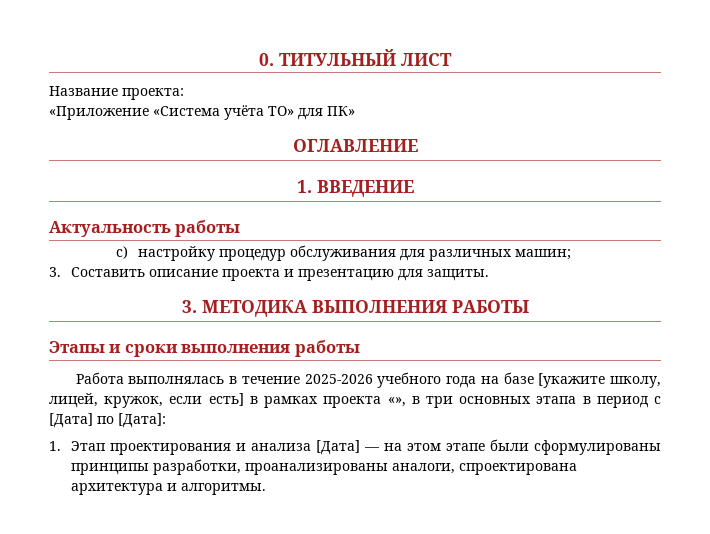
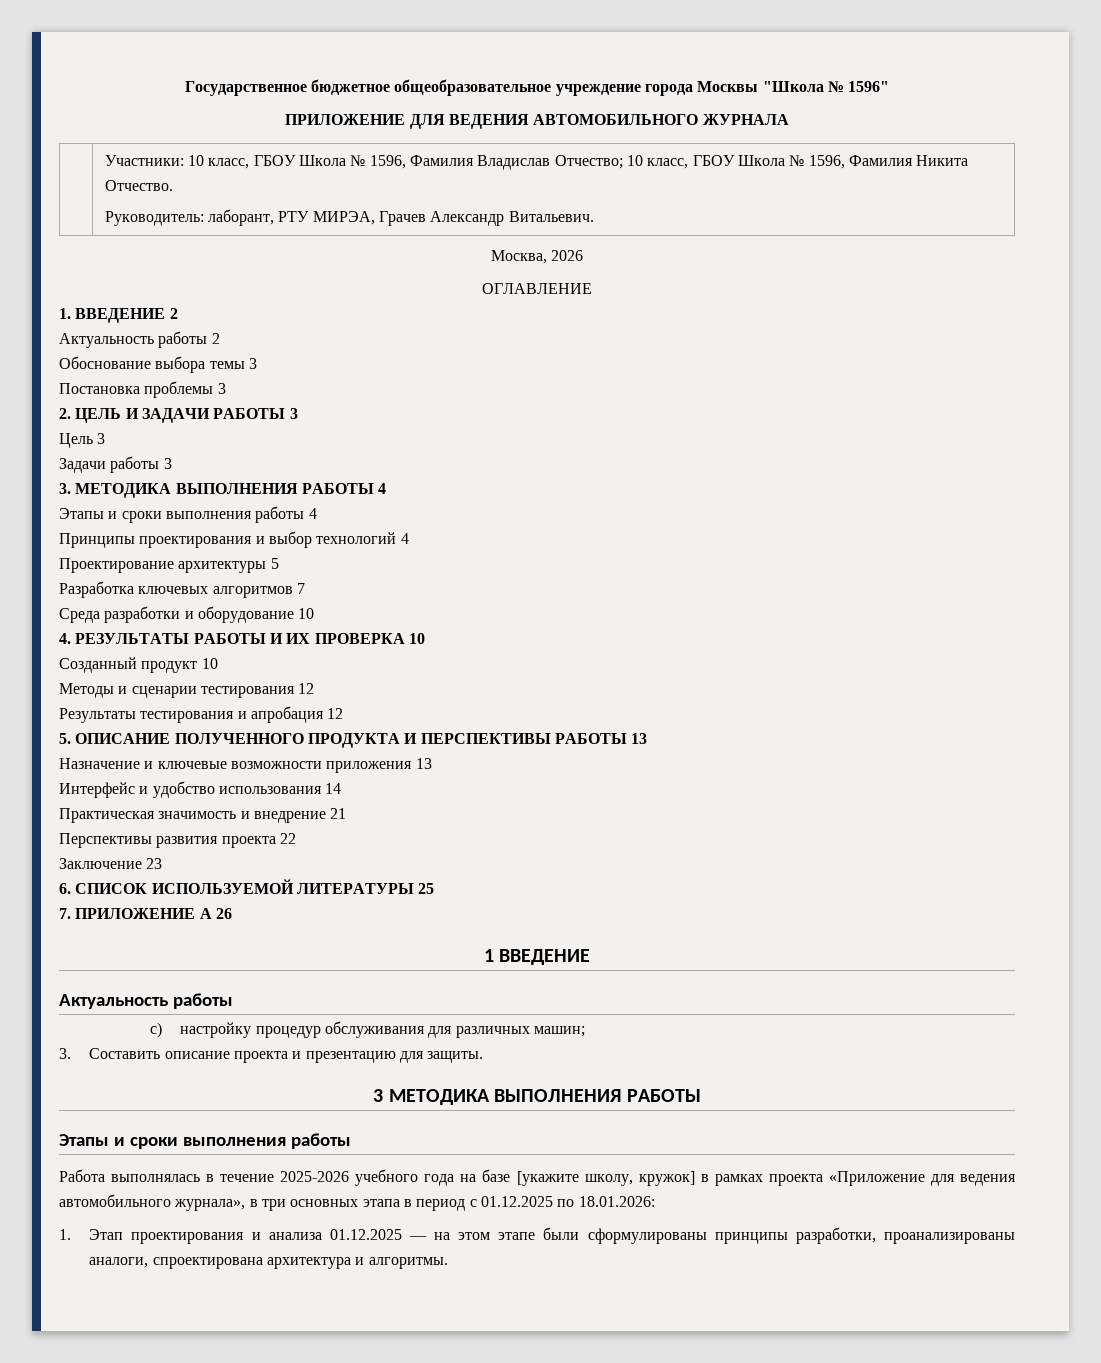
[259,49,452,66] [49,86,184,100] [49,105,355,120] [292,139,418,152] [296,180,312,193] 0. ТИТУЛЬНЫЙ ЛИСТ // Название проекта: // «Приложение «Система учёта ТО» для ПК» // ОГЛАВЛЕНИЕ // 1. -> [184,79,890,96] [285,114,789,129] [104,155,969,170] [104,180,173,191] [104,209,594,226] [490,250,584,264] [482,283,592,294] [59,308,178,323] [59,331,220,348] [59,356,257,373] [59,381,226,398] [59,408,298,423] [59,433,106,448] [59,456,172,473] [59,483,387,498] [59,506,317,523] [59,531,409,548] [59,558,279,573] [59,581,305,598] [59,606,315,623] [59,633,425,644] [59,657,218,673] [59,683,315,698] [59,706,344,723] [59,733,648,748] [59,758,432,773] [59,781,342,798] [59,808,347,823] [59,833,296,848] [59,858,163,869] [59,879,435,894] [59,908,232,919] [483,949,494,962] Государственное бюджетное общеобразовательное учреждение города Москвы "Школа № 1596" // ПРИЛОЖЕНИЕ ДЛЯ ВЕДЕНИЯ АВТОМОБИЛЬНОГО ЖУРНАЛА // | Участники: 10 класс, ГБОУ Школа № 1596, Фамилия Владислав Отчество; 10 класс, ГБОУ Школа № 1596, Фамилия Никита Отчество. // Руководитель: лаборант, РТУ МИРЭА, Грачев Александр Витальевич. // Москва, 2026 // ОГЛАВЛЕНИЕ // 1. ВВЕДЕНИЕ 2 // Актуальность работы 2 // Обоснование выбора темы 3 // Постановка проблемы 3 // 2. ЦЕЛЬ И ЗАДАЧИ РАБОТЫ 3 // Цель 3 // Задачи работы 3 // 3. МЕТОДИКА ВЫПОЛНЕНИЯ РАБОТЫ 4 // Этапы и сроки выполнения работы 4 // Принципы проектирования и выбор технологий 4 // Проектирование архитектуры 5 // Разработка ключевых алгоритмов 7 // Среда разработки и оборудование 10 // 4. РЕЗУЛЬТАТЫ РАБОТЫ И ИХ ПРОВЕРКА 10 // Созданный продукт 10 // Методы и сценарии тестирования 12 // Результаты тестирования и апробация 12 // 5. ОПИСАНИЕ ПОЛУЧЕННОГО ПРОДУКТА И ПЕРСПЕКТИВЫ РАБОТЫ 13 // Назначение и ключевые возможности приложения 13 // Интерфейс и удобство использования 14 // Практическая значимость и внедрение 21 // Перспективы развития проекта 22 // Заключение 23 // 6. СПИСОК ИСПОЛЬЗУЕМОЙ ЛИТЕРАТУРЫ 25 // 7. ПРИЛОЖЕНИЕ A 26 // 1
[181,300,197,313] 3. -> [373,1089,384,1102] 3
[49,393,406,408] лицей, кружок, если есть] в рамках проекта «», -> [638,1171,1016,1186] [59,1194,246,1211] кружок] в рамках проекта «Приложение для ведения автомобильного журнала»,
[49,413,166,428] [Дата] по [Дата]: -> [480,1196,655,1207] 01.12.2025 по 18.01.2026:
[316,440,361,455] [Дата] -> [329,1229,402,1240] 01.12.2025

